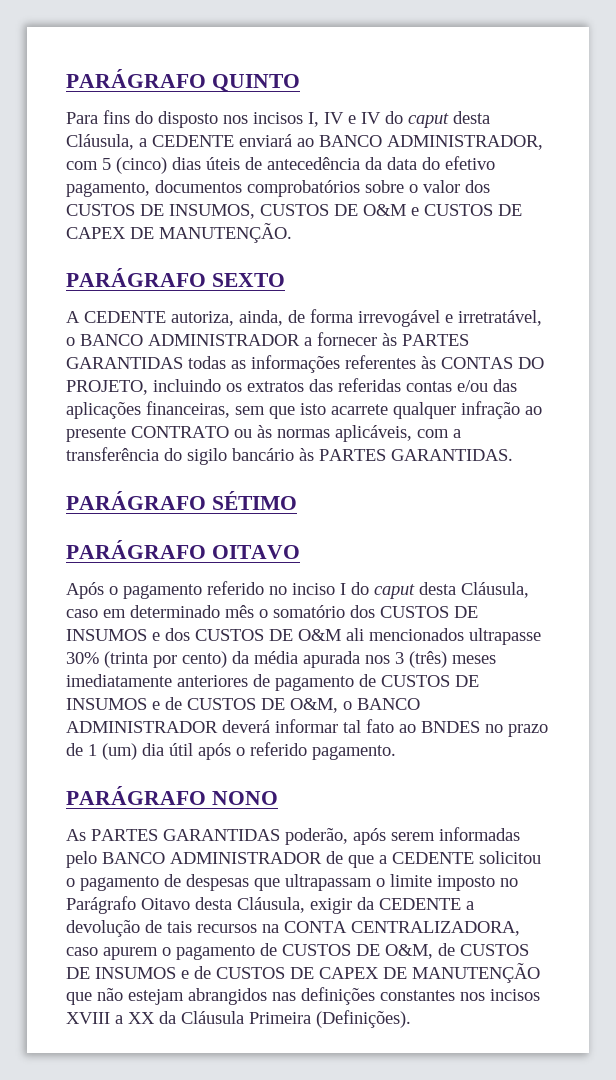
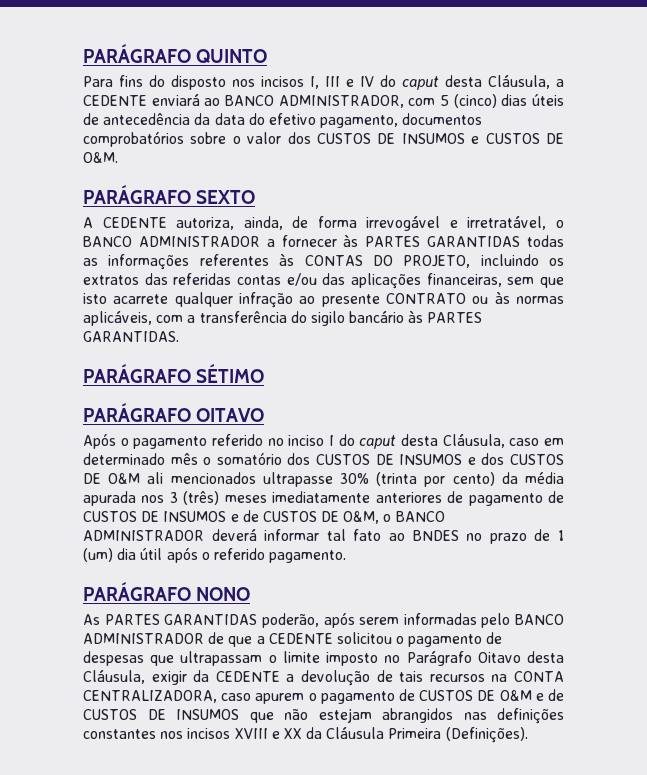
[324,112,344,124] IV -> [325,76,340,87] III
[169,204,522,219] [66,223,292,243] INSUMOS, CUSTOS DE O&M e CUSTOS DE CAPEX DE MANUTENÇÃO. -> [401,133,564,144] [83,152,118,163] INSUMOS e CUSTOS DE O&M.
[385,943,529,959] [66,963,540,983] O&M, de CUSTOS DE INSUMOS e de CUSTOS DE CAPEX DE MANUTENÇÃO -> [499,689,564,701] [83,709,239,720] O&M e de CUSTOS DE INSUMOS
[115,1015,123,1024] a -> [271,731,280,739] e

